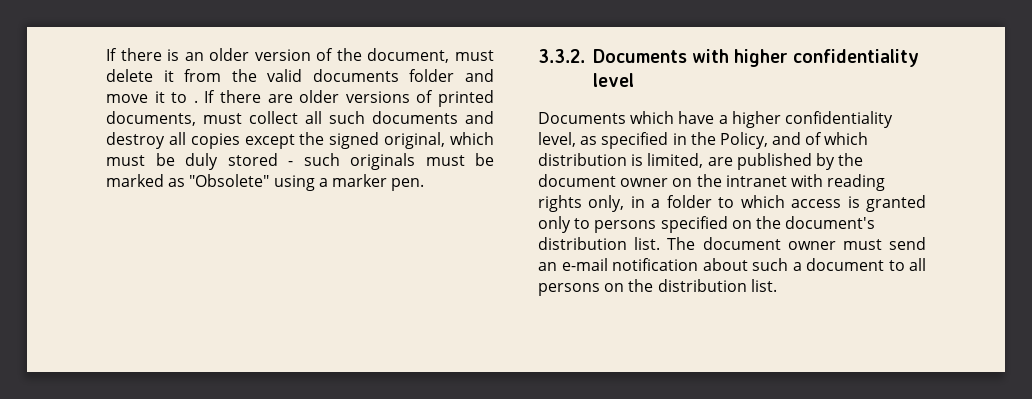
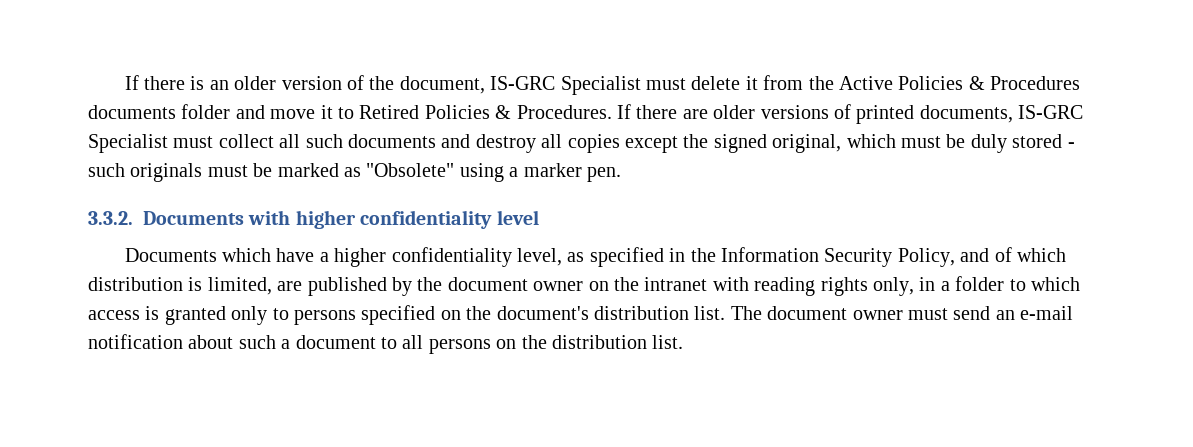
(450, 55) none -> [490,76,641,95] IS-GRC Specialist
[267,69,303,82] valid -> [838,76,1081,90] Active Policies & Procedures
[193,100,198,103] . -> [359,105,612,119] Retired Policies & Procedures.
(196, 118) none -> [1018,105,1084,119] [88,134,168,153] IS-GRC Specialist
(716, 138) none -> [720,247,893,267] Information Security

